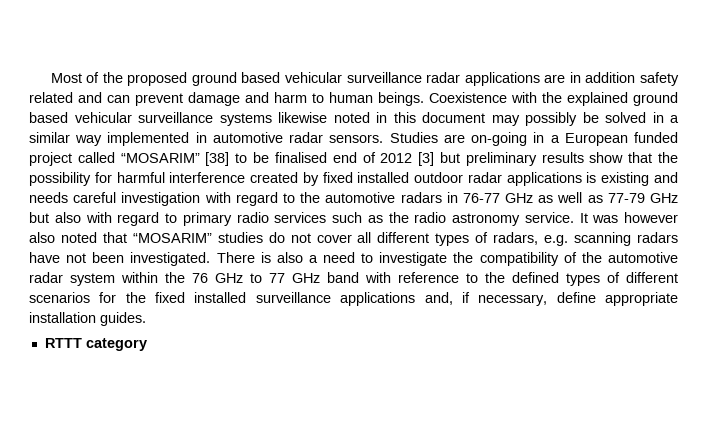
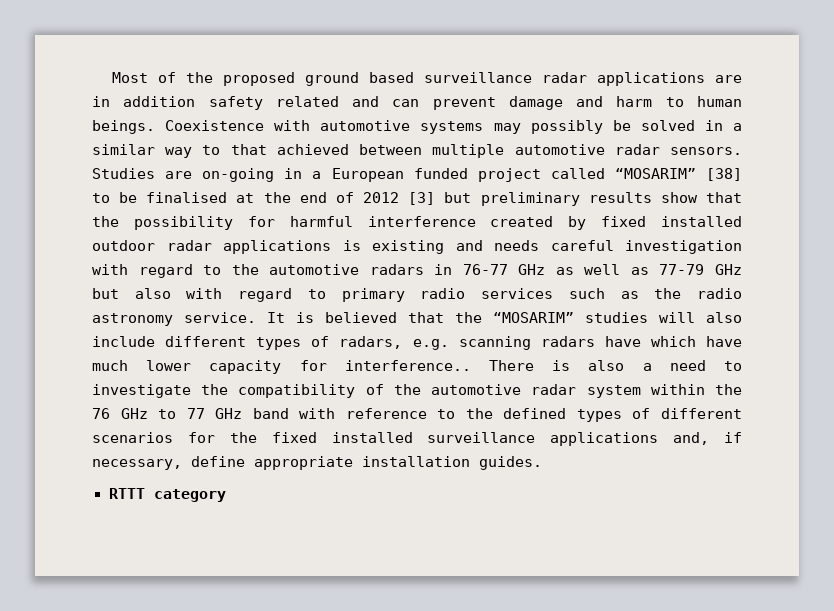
[284,72,342,83] vehicular -> (415, 77) none
[542,92,678,106] [29,112,485,126] the explained ground based vehicular surveillance systems likewise noted in this document -> [320,120,484,134] automotive systems
[107,132,207,146] implemented in -> [202,144,505,158] to that achieved between multiple
(327, 157) none -> [236,192,291,203] at the
[592,212,678,223] [29,232,372,243] was however also noted that “MOSARIM” studies do not cover all -> [296,312,742,323] [92,336,155,347] is believed that the “MOSARIM” studies will also include
[66,252,211,266] not been investigated. -> [650,336,743,347] [92,360,471,374] which have much lower capacity for interference..

